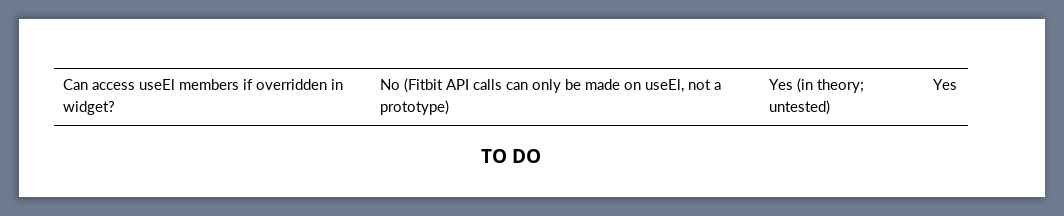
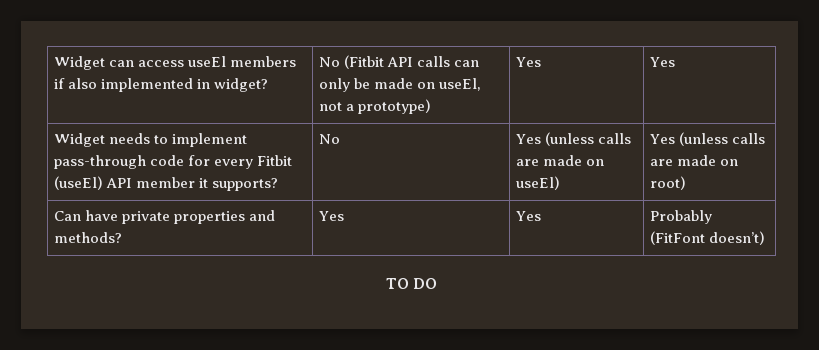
[62,79,88,90] Can -> [53,56,134,70] Widget can
[255,79,327,90] overridden -> [67,78,193,92] also implemented
[796,78,864,93] [768,100,830,115] [932,79,957,90] (in theory; untested) | Yes -> [649,57,675,67] [53,133,247,147] [53,155,292,169] [53,176,278,191] [318,134,340,144] [515,132,631,146] [515,155,604,166] [515,176,560,190] [649,132,765,146] [649,155,738,166] [649,176,686,190] [53,210,275,224] [53,232,122,243] [318,211,344,221] [515,211,541,221] [649,210,712,224] [649,231,765,245] | Yes // Widget needs to implement pass-through code for every Fitbit (useEl) API member it supports? | No | Yes (unless calls are made on useEl) | Yes (unless calls are made on root) // Can have private properties and methods? | Yes | Yes | Probably (FitFont doesn’t)

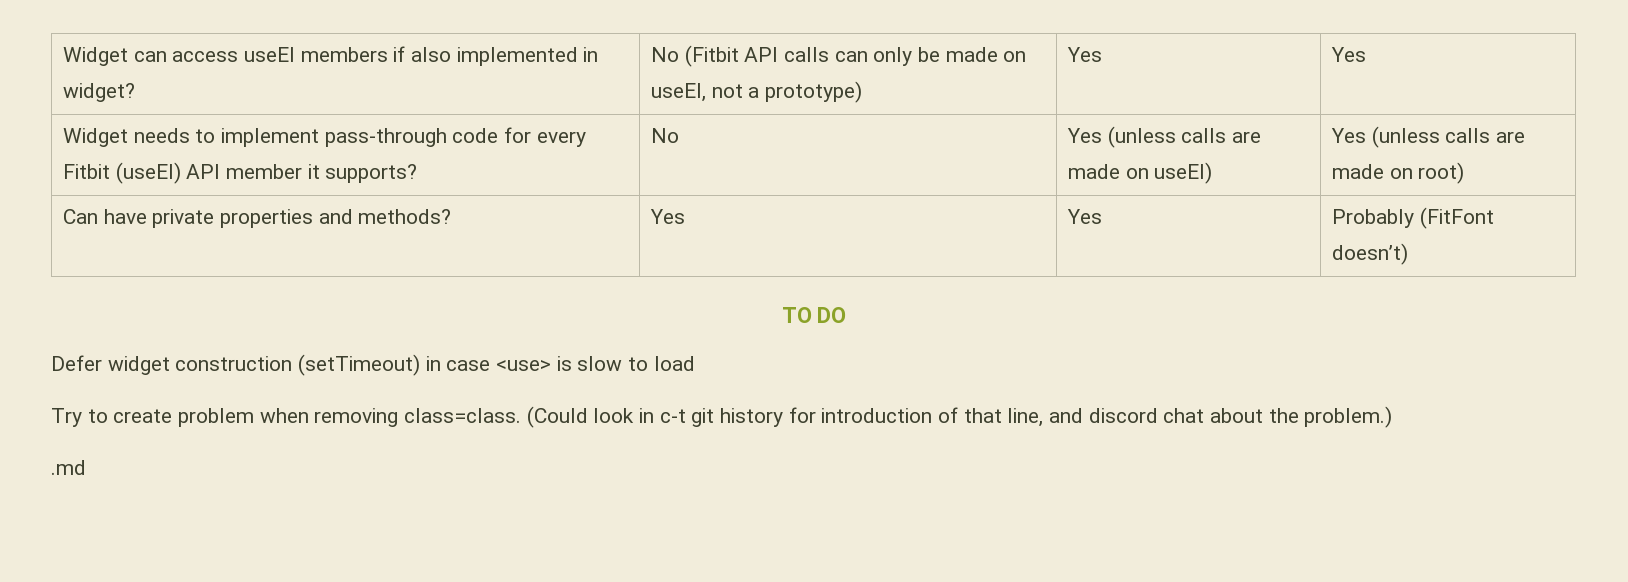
(438, 283) none -> [51,354,695,376] [51,406,1393,428] [51,460,86,475] // Defer widget construction (setTimeout) in case <use> is slow to load // Try to create problem when removing class=class. (Could look in c-t git history for introduction of that line, and discord chat about the problem.) // .md

